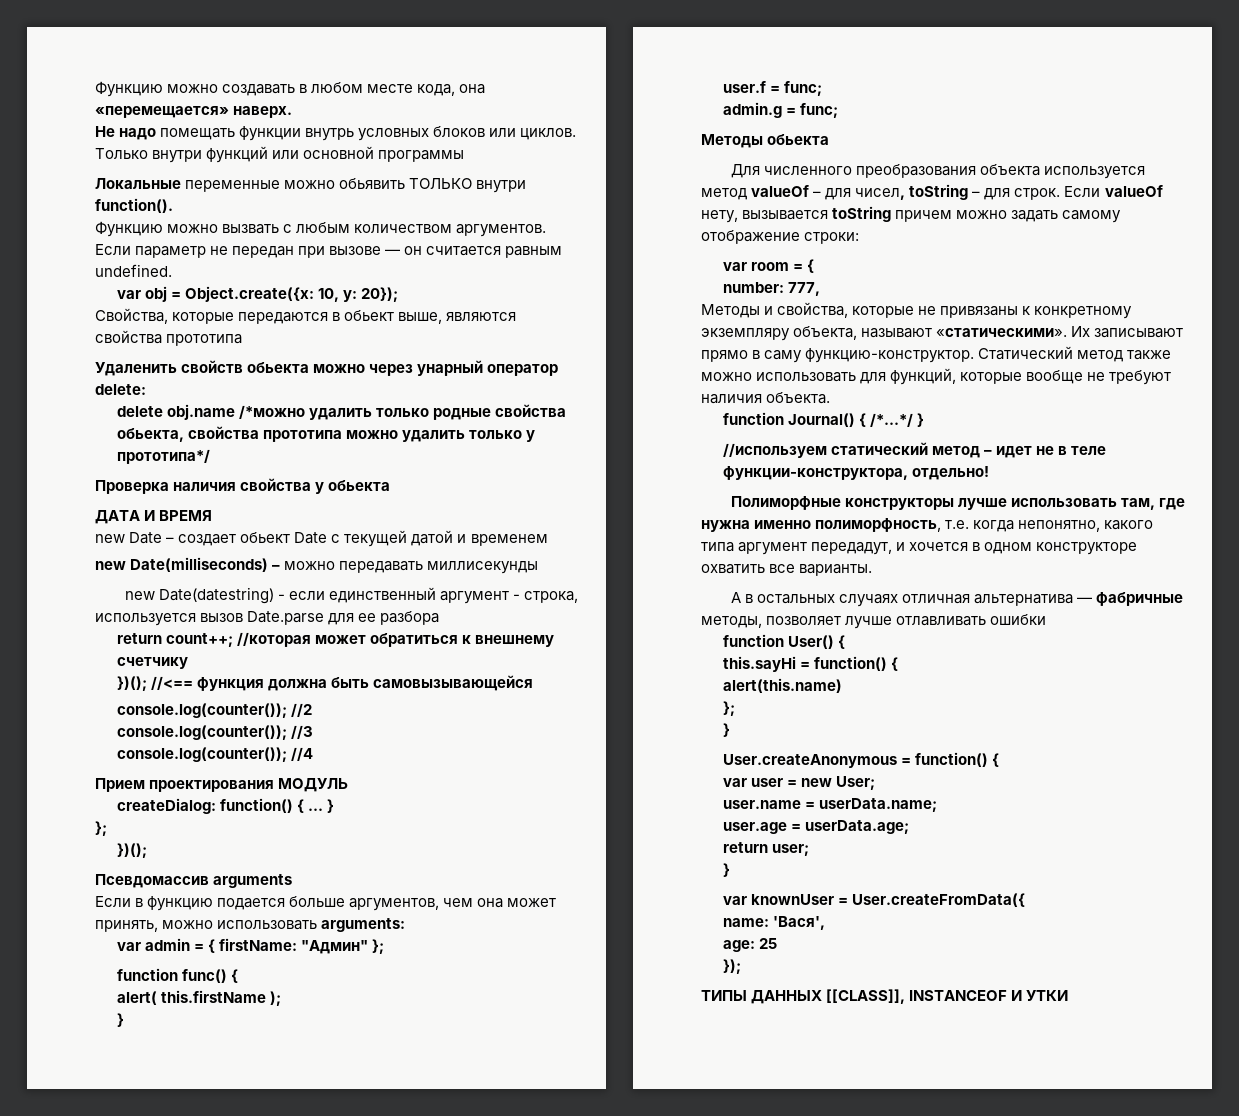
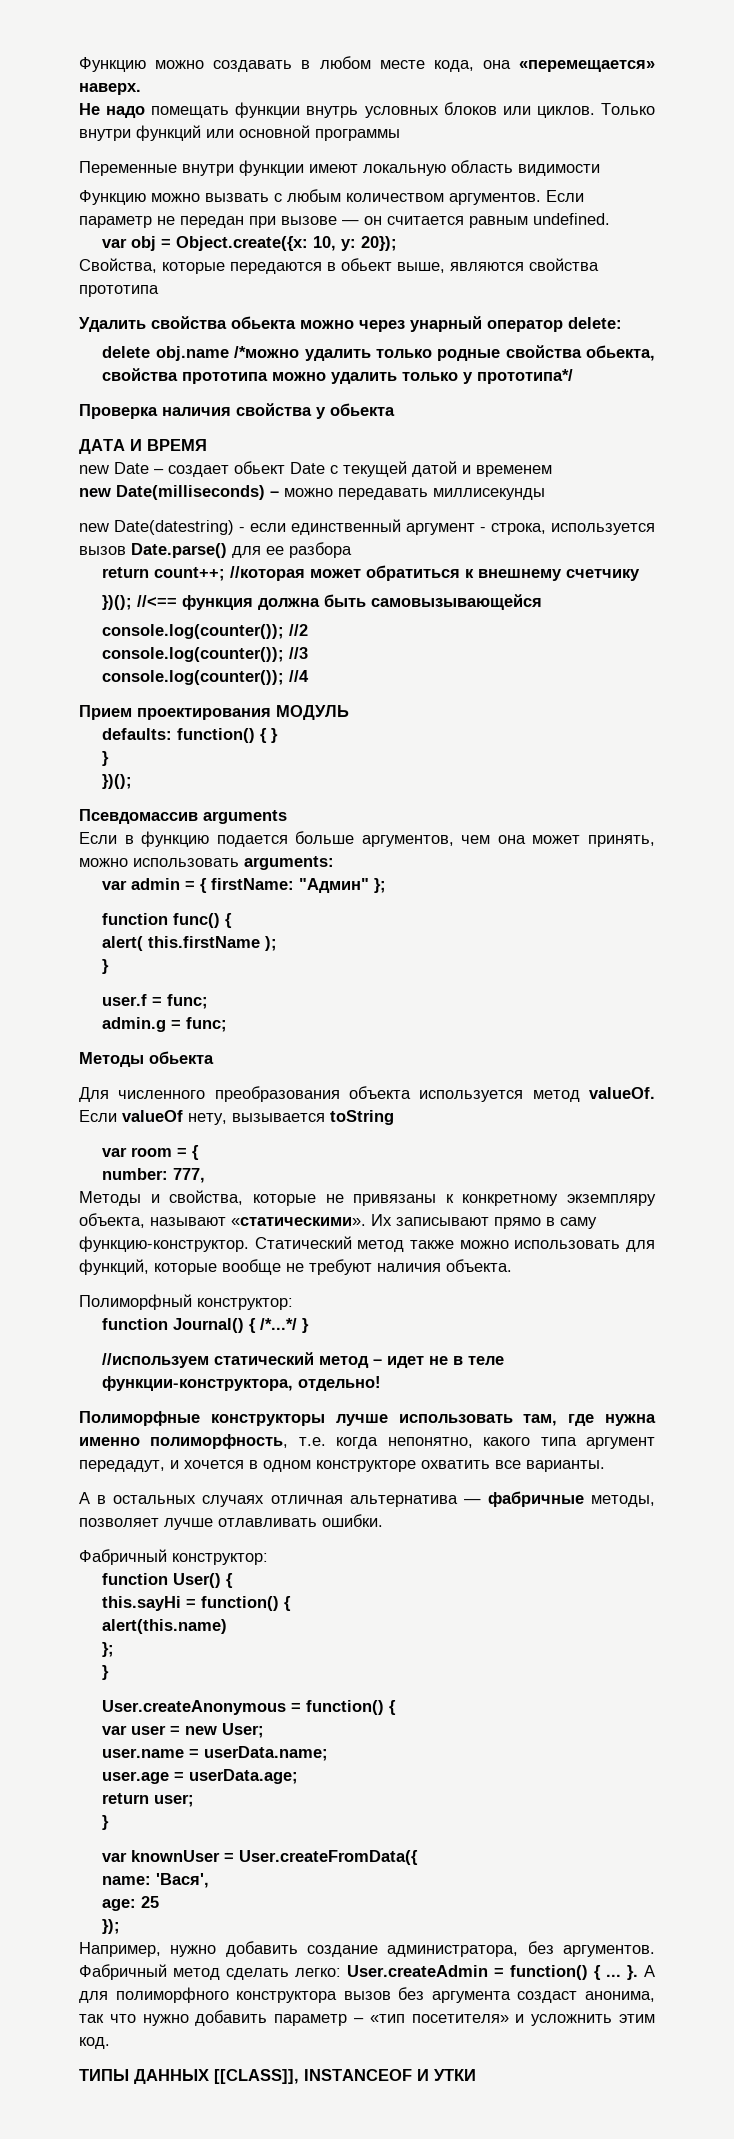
[95,178,527,193] [95,198,173,213] Локальные переменные можно обьявить ТОЛЬКО внутри function(). -> [79,160,600,176] Переменные внутри функции имеют локальную область видимости
[95,360,244,376] Удаленить свойств -> [79,316,227,332] Удалить свойства
[247,611,325,625] Date.parse -> [131,543,227,558] Date.parse()
[116,798,335,814] [95,821,107,836] createDialog: function() { ... } // }; -> [102,728,279,743] [102,751,110,766] defaults: function() { } // }
[751,184,1061,200] valueOf – для чисел, toString – для строк. -> [588,1087,655,1099] valueOf.
[895,210,1122,223] [701,230,860,244] причем можно задать самому отображение строки: -> (394, 1117) none
(831, 398) none -> [79,1294,293,1310] // Полиморфный конструктор:
[990,614,1047,625] ошибки -> [322,1514,383,1527] [79,1549,268,1565] ошибки. // Фабричный конструктор:
(741, 966) none -> [79,1941,655,1957] [79,1964,655,1980] [79,1987,655,2003] [79,2010,655,2026] [79,2037,110,2049] // Например, нужно добавить создание администратора, без аргументов. Фабричный метод сделать легко: User.createAdmin = function() { ... }. А для полиморфного конструктора вызов без аргумента создаст анонима, так что нужно добавить параметр – «тип посетителя» и усложнить этим код.

